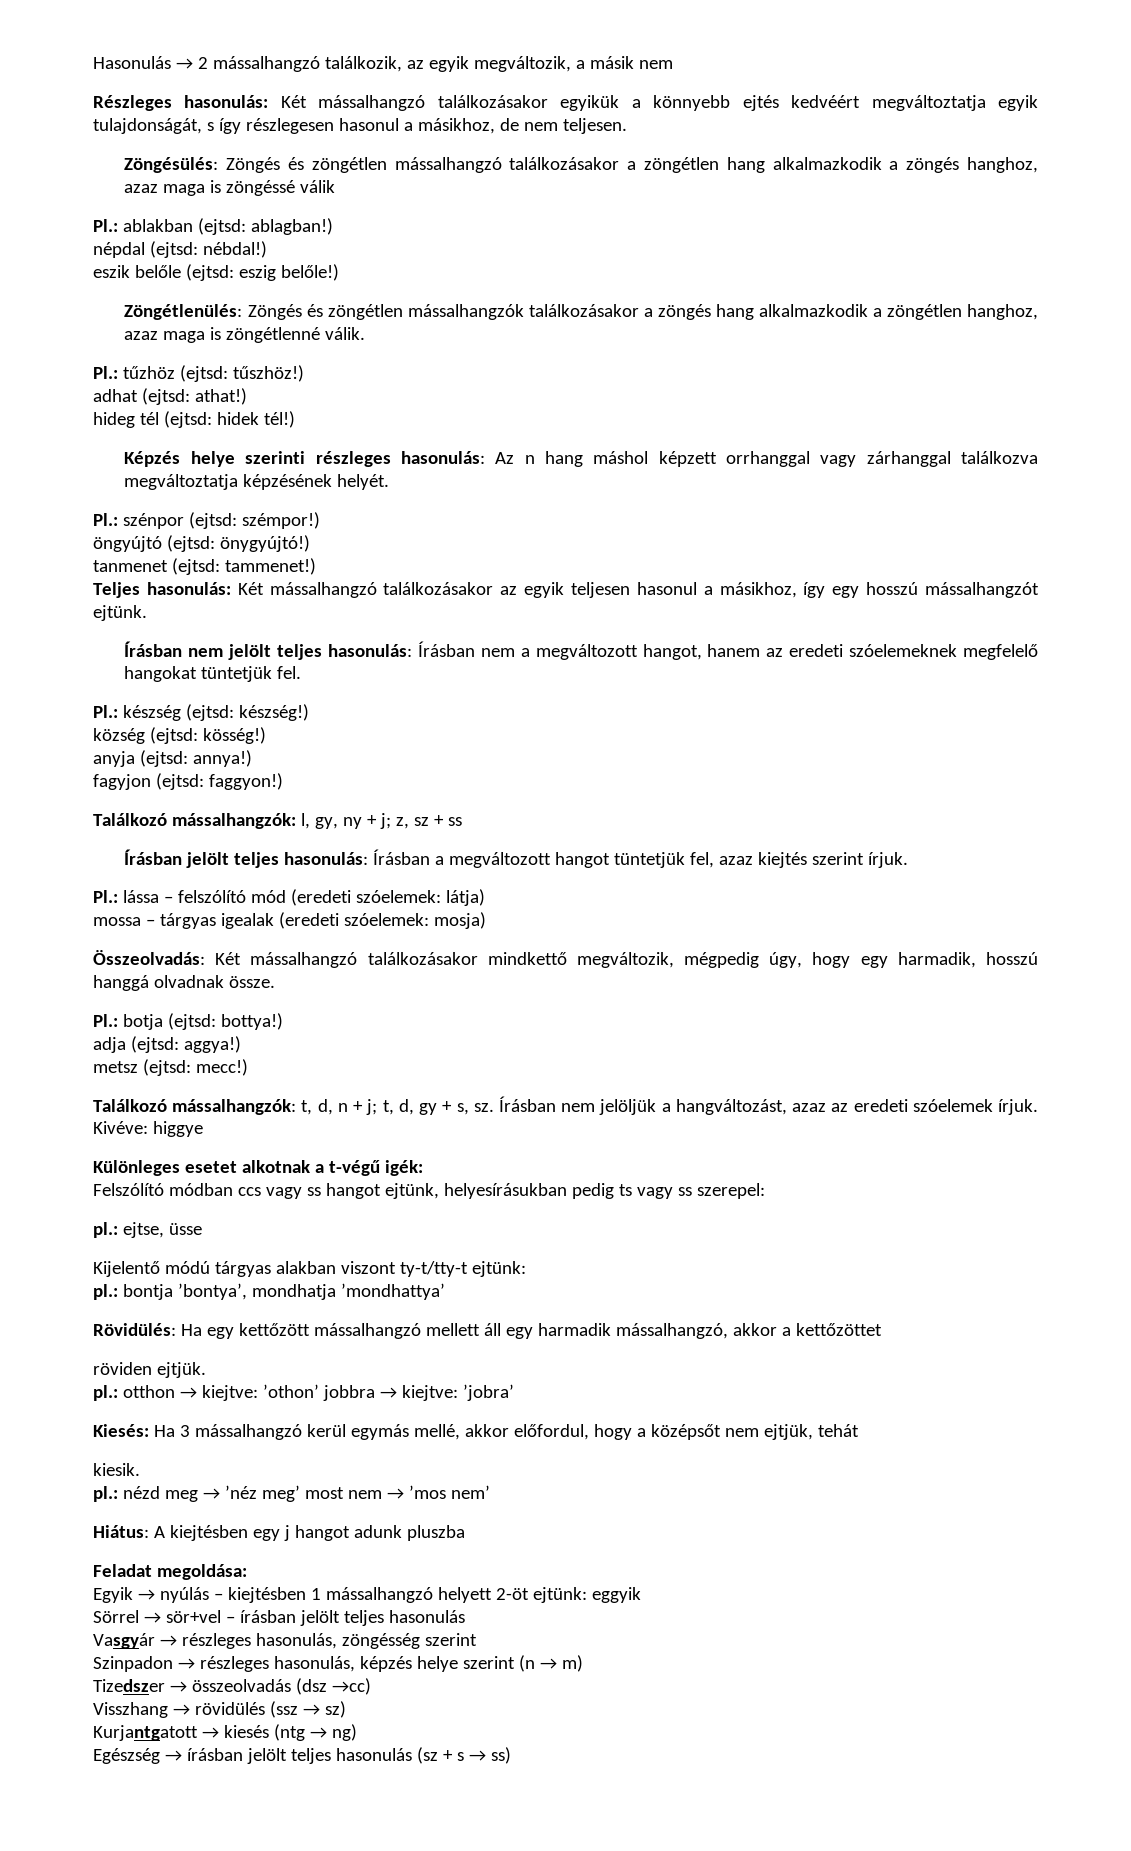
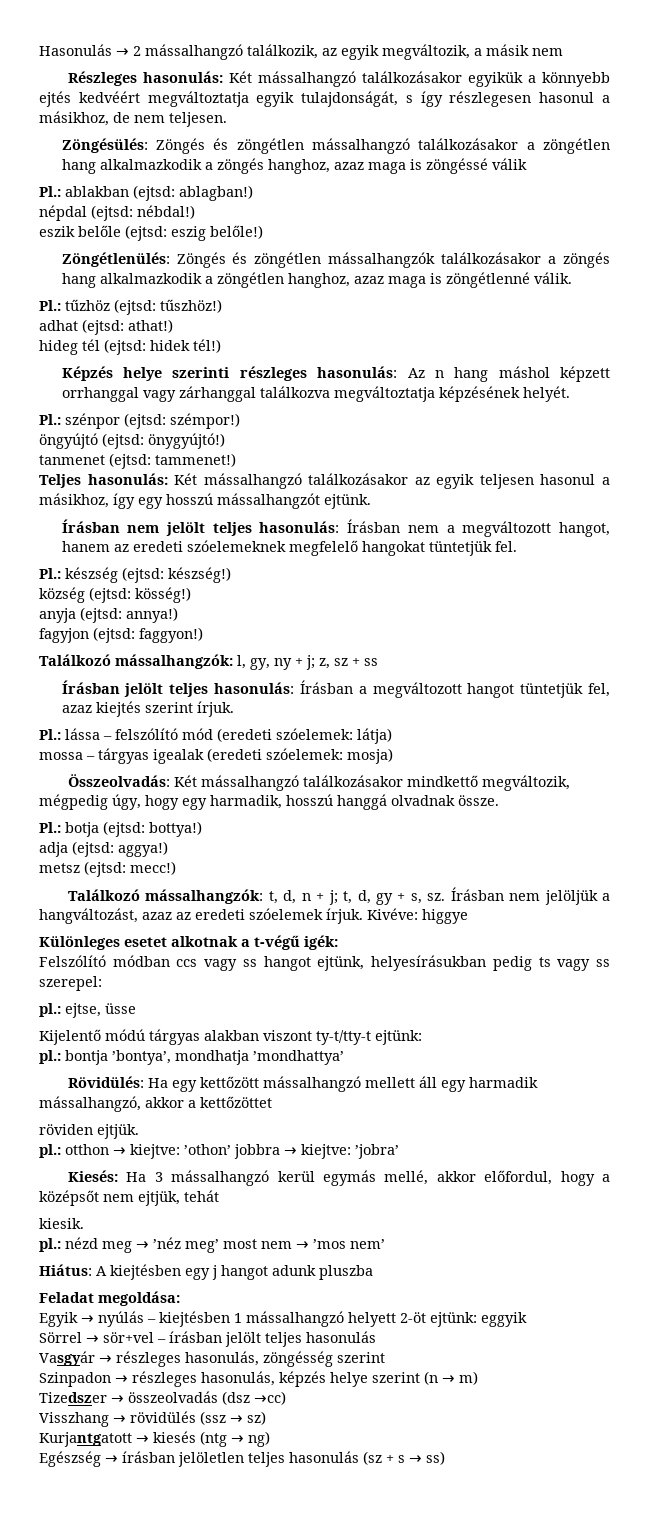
[246,1748,287,1764] jelölt -> [178,1452,244,1467] jelöletlen

